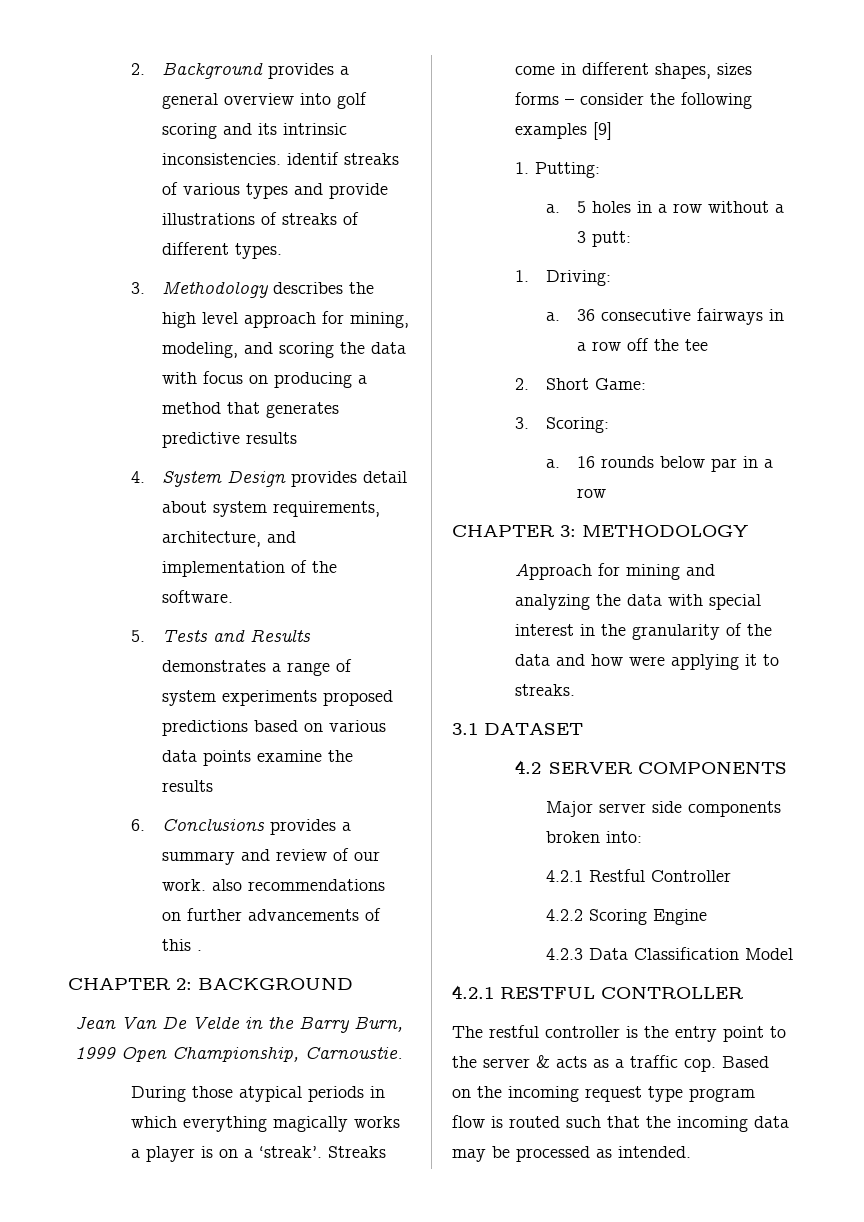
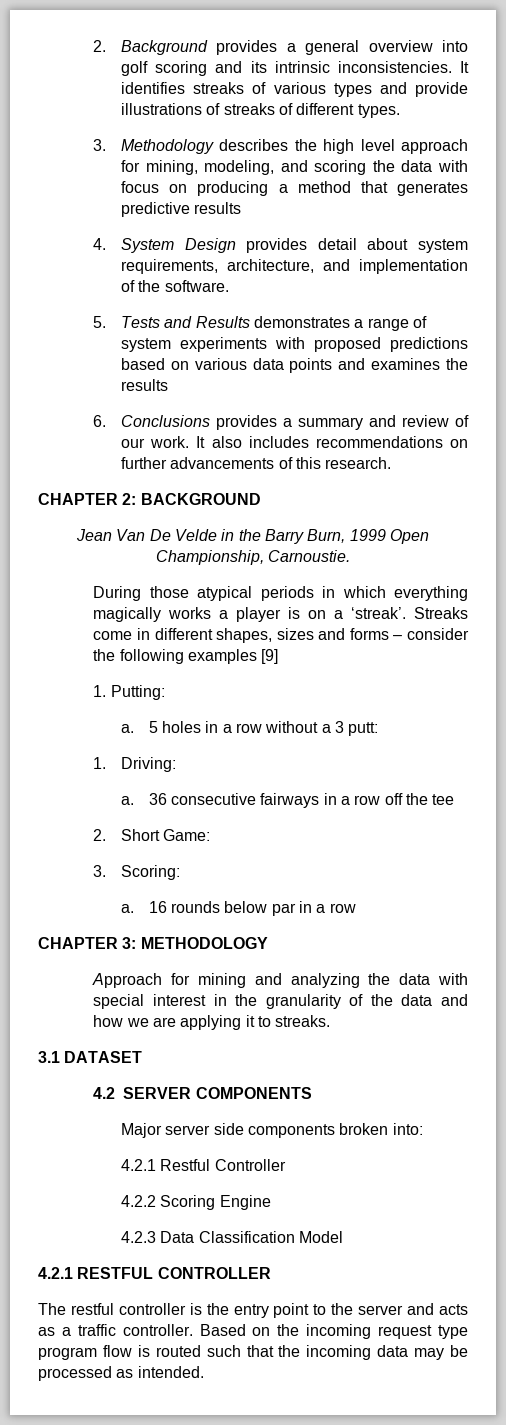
[286,152,339,165] identif -> [460,61,469,73] [121,82,186,94] It identifies
(317, 698) none -> [275,337,306,349] with
[256,750,322,762] examine -> [338,358,441,370] and examines
[211,879,242,891] also -> [196,436,309,448] It also includes
[196,950,202,951] . -> [325,457,392,469] research.
(752, 69) none -> [318,628,346,640] and
[628,656,665,666] were -> [126,1017,177,1027] we are
[536,1055,550,1068] & -> [407,1303,435,1315] and
[684,1058,716,1072] cop. -> [122,1324,193,1336] controller.

